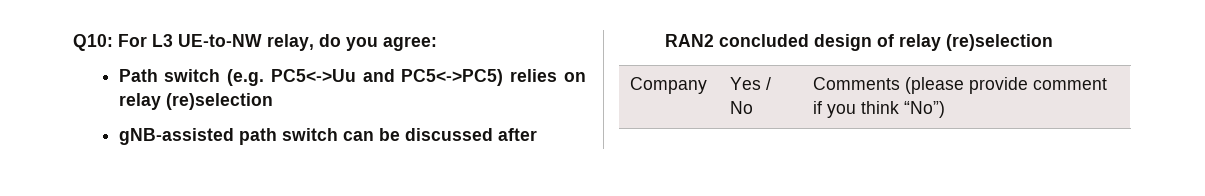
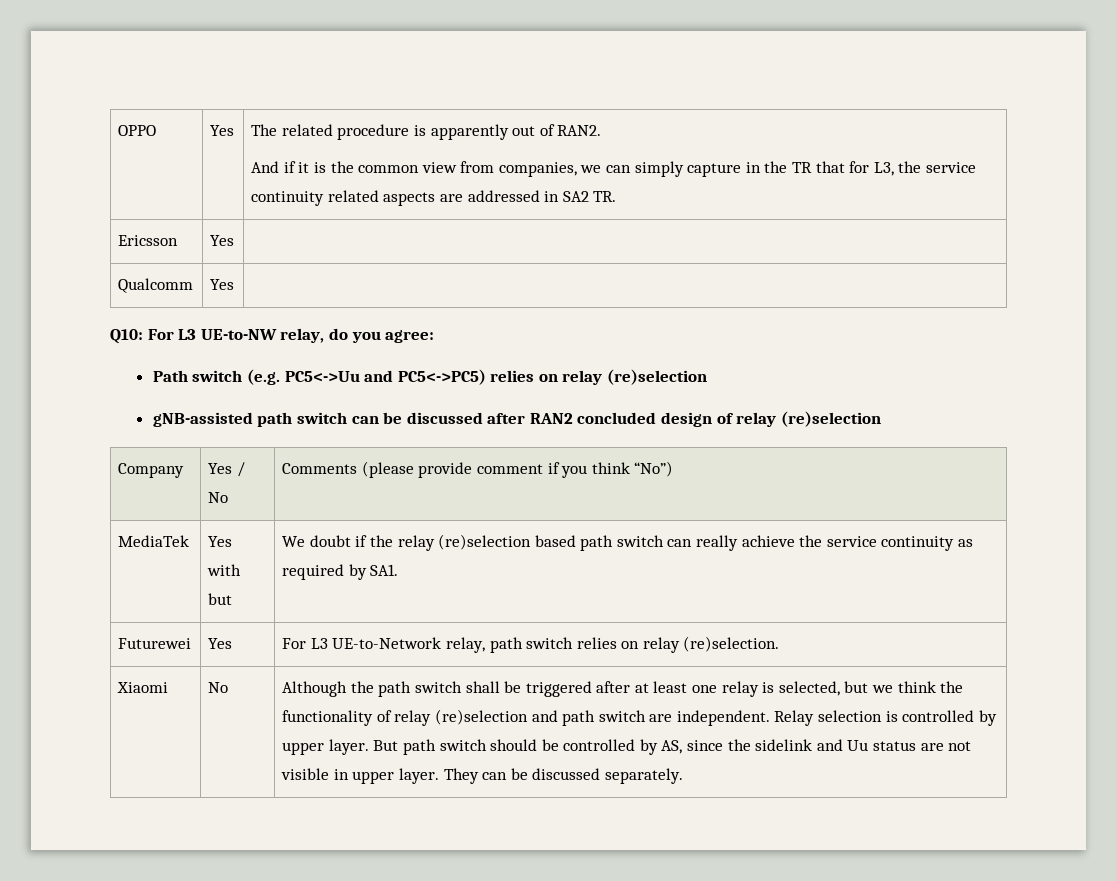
(73, 42) none -> [118,125,157,136] [210,125,235,136] [251,124,602,140] [251,161,976,177] [251,190,617,206] [118,235,179,246] [210,235,235,246] [118,278,194,293] [210,279,235,290] OPPO | Yes | The related procedure is apparently out of RAN2. // And if it is the common view from companies, we can simply capture in the TR that for L3, the service continuity related aspects are addressed in SA2 TR. // Ericsson | Yes | // Qualcomm | Yes | //
(946, 109) none -> [118,535,190,547] [208,536,233,547] [207,564,242,576] [208,593,233,605] [282,534,974,551] [282,564,399,580] [118,638,192,649] [208,638,233,649] [282,636,780,653] [117,682,169,693] [208,682,229,693] [282,681,964,697] [282,709,997,726] [282,739,972,755] [281,768,683,784] // MediaTek | Yes with but | We doubt if the relay (re)selection based path switch can really achieve the service continuity as required by SA1. // Futurewei | Yes | For L3 UE-to-Network relay, path switch relies on relay (re)selection. // Xiaomi | No | Although the path switch shall be triggered after at least one relay is selected, but we think the functionality of relay (re)selection and path switch are independent. Relay selection is controlled by upper layer. But path switch should be controlled by AS, since the sidelink and Uu status are not visible in upper layer. They can be discussed separately.

